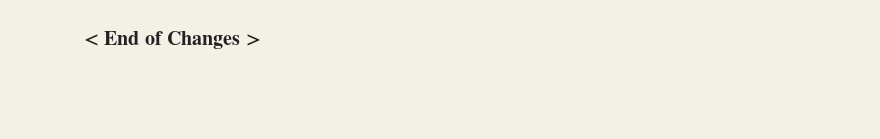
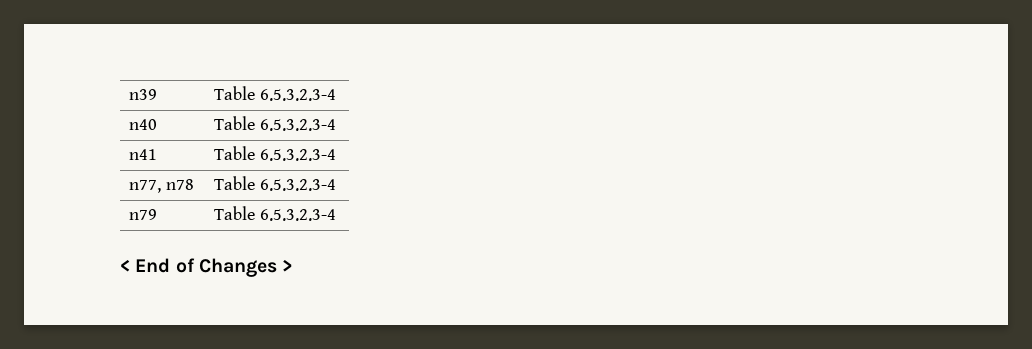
(84, 40) none -> [129,89,158,100] [214,86,336,101] [129,119,158,130] [214,116,336,131] [129,149,158,160] [214,146,336,161] [129,179,194,193] [214,176,336,191] [129,209,158,220] [214,206,336,221] n39 | Table 6.5.3.2.3-4 // n40 | Table 6.5.3.2.3-4 // n41 | Table 6.5.3.2.3-4 // n77, n78 | Table 6.5.3.2.3-4 // n79 | Table 6.5.3.2.3-4 //

